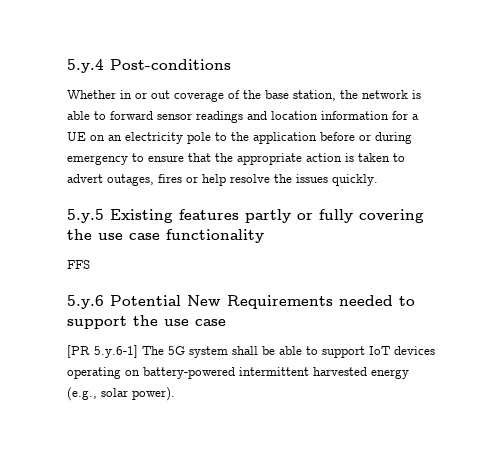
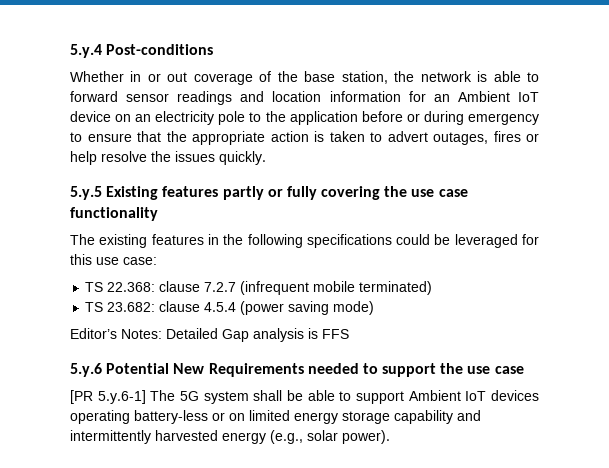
[412,114,419,120] [67,132,86,141] a UE -> [433,91,539,102] [70,111,111,122] an Ambient IoT device
(264, 236) none -> [70,234,540,248] [70,254,157,265] [85,281,433,295] [85,301,375,315] [70,328,318,342] The existing features in the following specifications could be leveraged for this use case: // TS 22.368: clause 7.2.7 (infrequent mobile terminated) // TS 23.682: clause 4.5.4 (power saving mode) // Editor’s Notes: Detailed Gap analysis is
(365, 352) none -> [408,390,461,401] Ambient
[125,367,309,379] on battery-powered intermittent -> [134,410,481,424] [70,430,151,444] battery-less or on limited energy storage capability and intermittently

